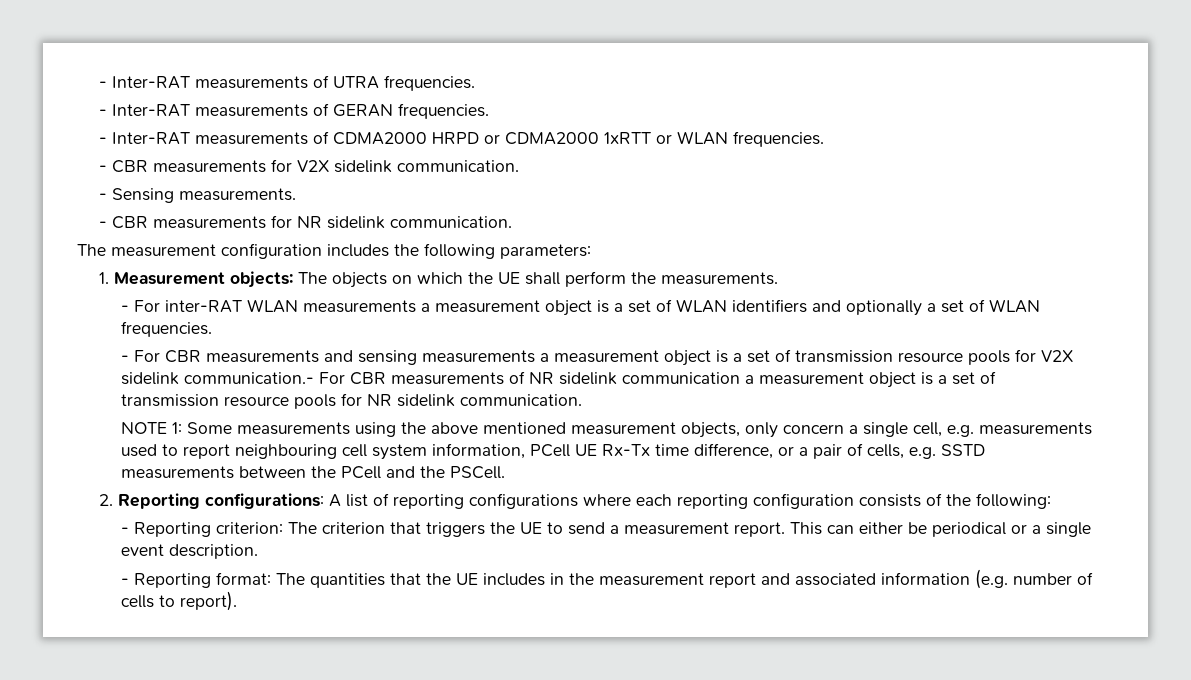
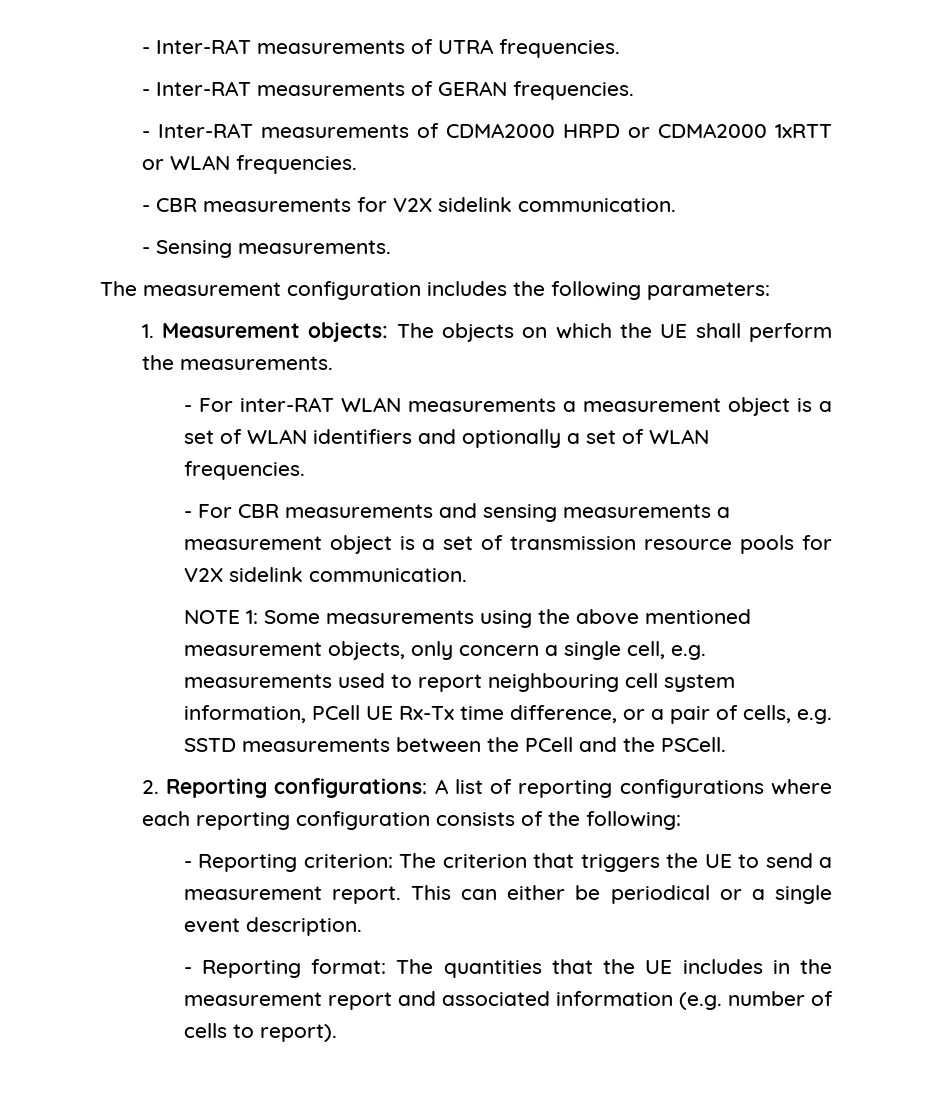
[98,215,512,229] // - CBR measurements for NR sidelink communication. -> (391, 247) none
[183,371,996,388] [120,393,455,409] communication.- For CBR measurements of NR sidelink communication a measurement object is a set of transmission resource pools for NR sidelink -> (303, 574) none

